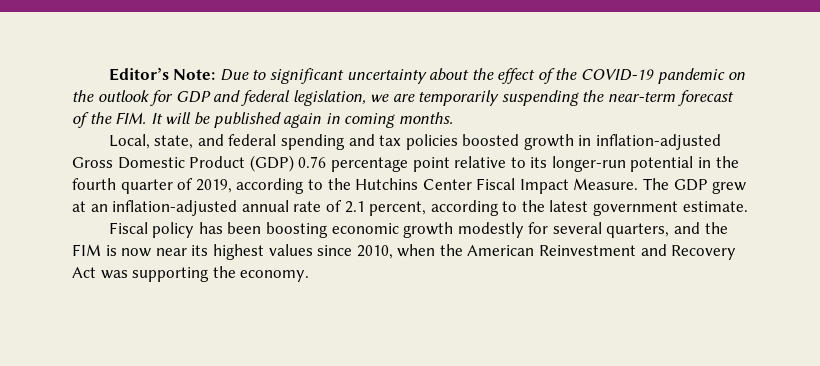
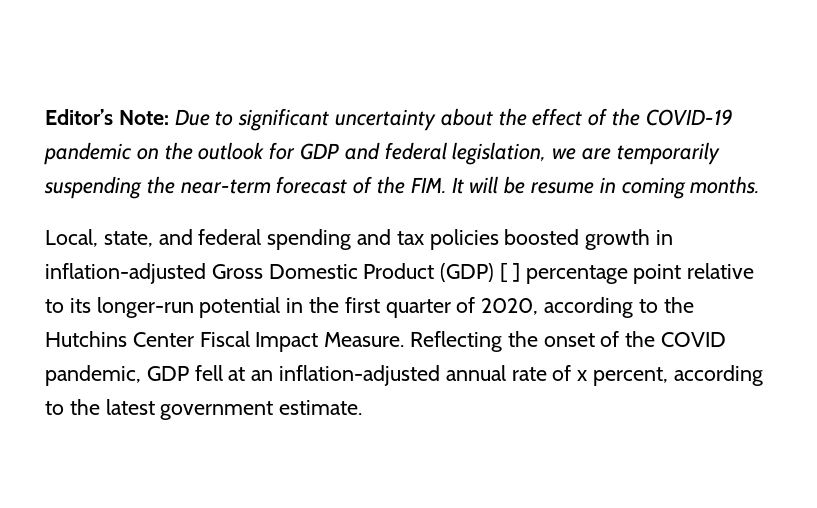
[213,112,322,128] published again -> [531,182,595,194] resume
[298,156,327,168] 0.76 -> [500,263,520,282] [ ]
[72,178,116,190] fourth -> [344,297,380,313] first
[195,179,232,193] 2019, -> [481,298,539,315] 2020,
[643,178,747,194] The GDP grew -> [410,331,727,352] [45,365,223,386] Reflecting the onset of the COVID pandemic, GDP fell
[344,201,365,213] 2.1 -> [577,370,588,381] x
[108,222,728,238] [72,244,737,260] [72,266,310,282] // Fiscal policy has been boosting economic growth modestly for several quarters, and the FIM is now near its highest values since 2010, when the American Reinvestment and Recovery Act was supporting the economy. -> (363, 407) none

